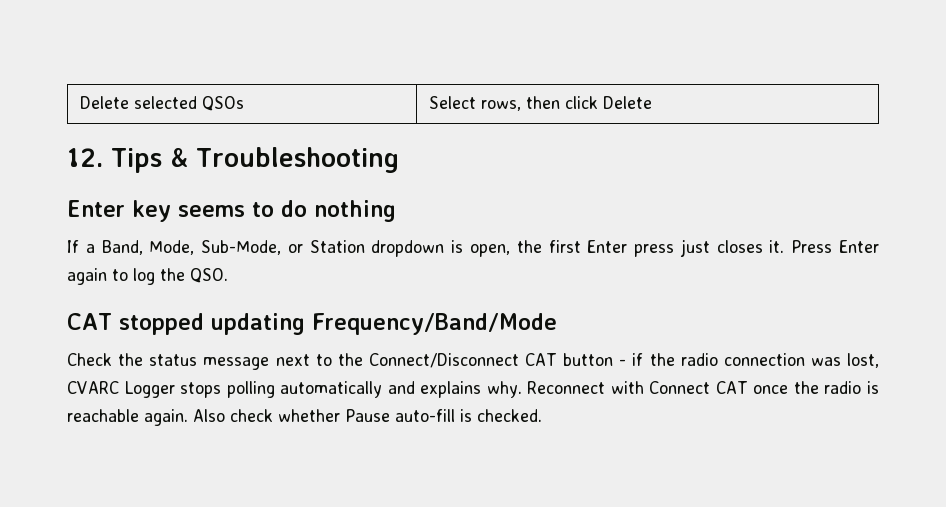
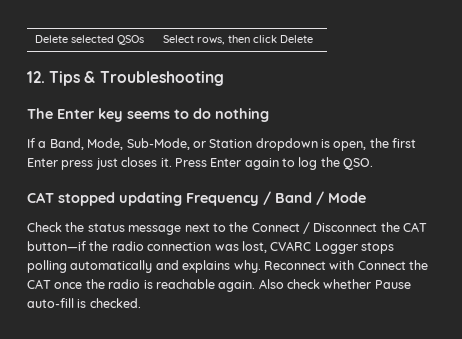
(399, 160) none -> [27,108,53,119] The
[311,313,557,335] Frequency/Band/Mode -> [186,191,366,206] Frequency / Band / Mode
[368,353,644,368] Connect/Disconnect CAT button - if -> [251,222,428,234] [27,241,86,251] Connect / Disconnect the CAT button—if
(711, 387) none -> [409,260,428,270] the

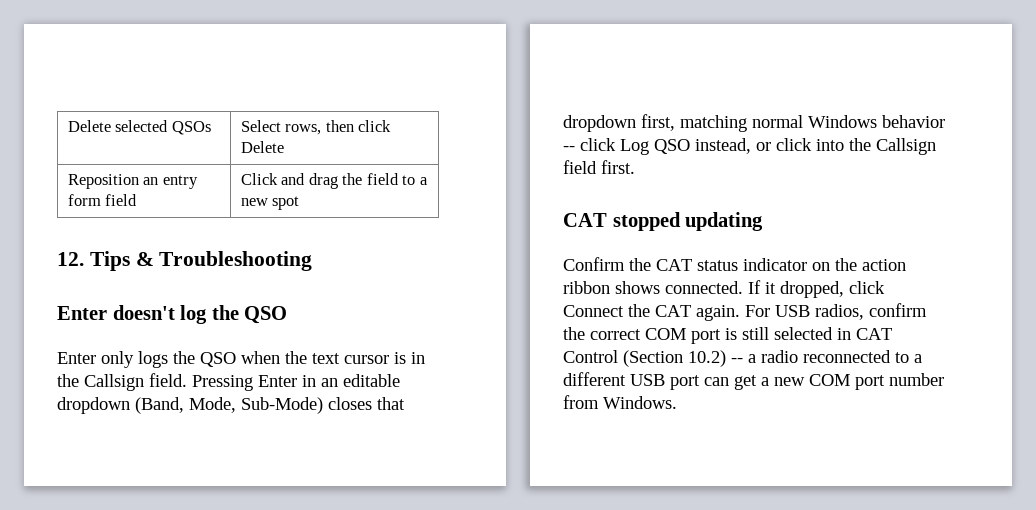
[27,71,224,86] [27,108,269,122] [27,138,417,151] [27,157,374,170] [27,191,366,206] [27,222,428,235] [27,241,394,254] [27,260,428,273] [27,279,411,292] [27,298,141,308] // 12. Tips & Troubleshooting // The Enter key seems to do nothing // If a Band, Mode, Sub-Mode, or Station dropdown is open, the first Enter press just closes it. Press Enter again to log the QSO. // CAT stopped updating Frequency / Band / Mode // Check the status message next to the Connect / Disconnect the CAT button—if the radio connection was lost, CVARC Logger stops polling automatically and explains why. Reconnect with Connect the CAT once the radio is reachable again. Also check whether Pause auto-fill is checked. -> [67,174,198,189] [67,194,138,206] [240,173,428,189] [240,196,300,210] [57,251,313,271] [57,305,288,324] [57,351,425,368] [57,373,400,391] [57,397,405,414] [563,114,945,132] [563,138,936,155] [563,160,635,174] [563,212,764,231] [563,257,906,271] [563,280,885,298] [563,303,927,321] [563,327,892,344] [563,350,922,367] [563,372,944,390] [563,395,677,409] // Reposition an entry form field | Click and drag the field to a new spot // 12. Tips & Troubleshooting // Enter doesn't log the QSO // Enter only logs the QSO when the text cursor is in the Callsign field. Pressing Enter in an editable dropdown (Band, Mode, Sub-Mode) closes that dropdown first, matching normal Windows behavior -- click Log QSO instead, or click into the Callsign field first. // CAT stopped updating // Confirm the CAT status indicator on the action ribbon shows connected. If it dropped, click Connect the CAT again. For USB radios, confirm the correct COM port is still selected in CAT Control (Section 10.2) -- a radio reconnected to a different USB port can get a new COM port number from Windows.

